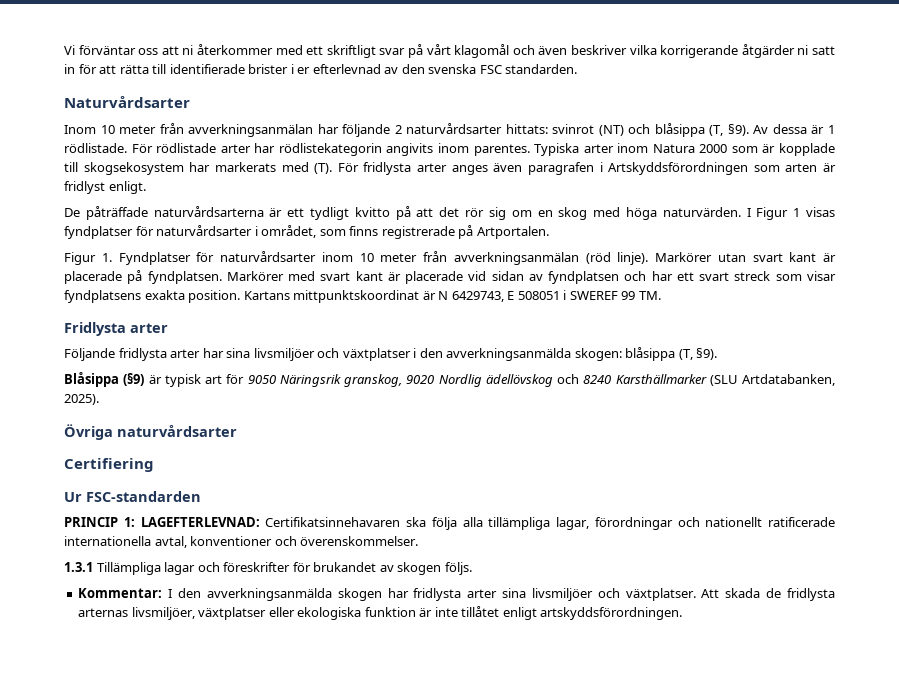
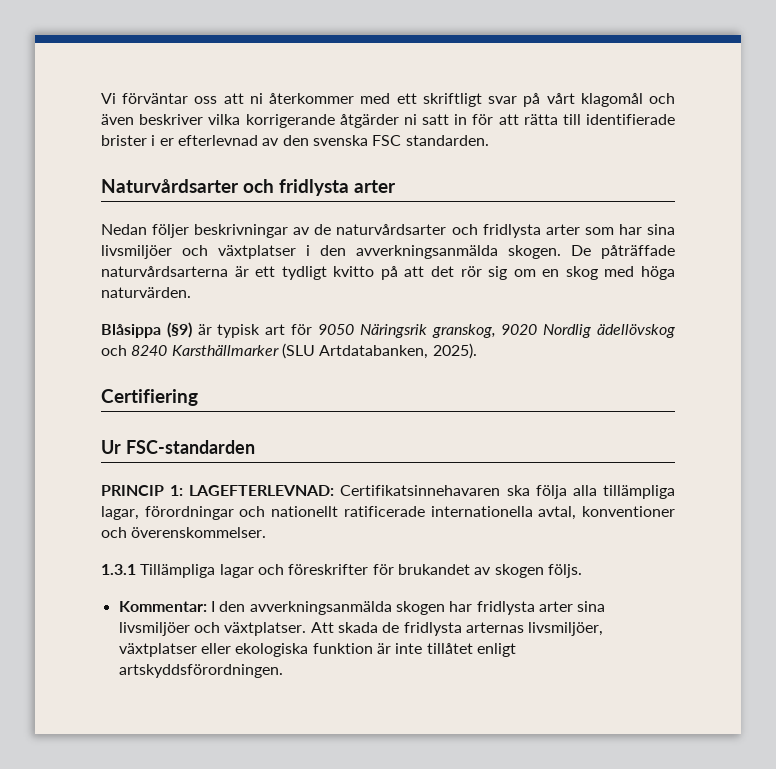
[64,123,835,137] [64,143,835,156] [64,162,836,175] [64,181,146,194] // Inom 10 meter från avverkningsanmälan har följande 2 naturvårdsarter hittats: svinrot (NT) och blåsippa (T, §9). Av dessa är 1 rödlistade. För rödlistade arter har rödlistekategorin angivits inom parentes. Typiska arter inom Natura 2000 som är kopplade till skogsekosystem har markerats med (T). För fridlysta arter anges även paragrafen i Artskyddsförordningen som arten är fridlyst enligt. // -> [243,179,396,196] [101,224,675,238] [101,245,561,259] och fridlysta arter // Nedan följer beskrivningar av de naturvårdsarter och fridlysta arter som har sina livsmiljöer och växtplatser i den avverkningsanmälda skogen.
[746,207,836,220] [64,225,549,239] [64,251,836,265] [64,270,837,284] [64,290,661,303] [64,322,168,336] [64,347,718,361] I Figur 1 visas fyndplatser för naturvårdsarter i området, som finns registrerade på Artportalen. // Figur 1. Fyndplatser för naturvårdsarter inom 10 meter från avverkningsanmälan (röd linje). Markörer utan svart kant är placerade på fyndplatsen. Markörer med svart kant är placerade vid sidan av fyndplatsen och har ett svart streck som visar fyndplatsens exakta position. Kartans mittpunktskoordinat är N 6429743, E 508051 i SWEREF 99 TM. // Fridlysta arter // Följande fridlysta arter har sina livsmiljöer och växtplatser i den avverkningsanmälda skogen: blåsippa (T, §9). -> (191, 292) none
[64,424,237,440] // Övriga naturvårdsarter -> (477, 351) none

